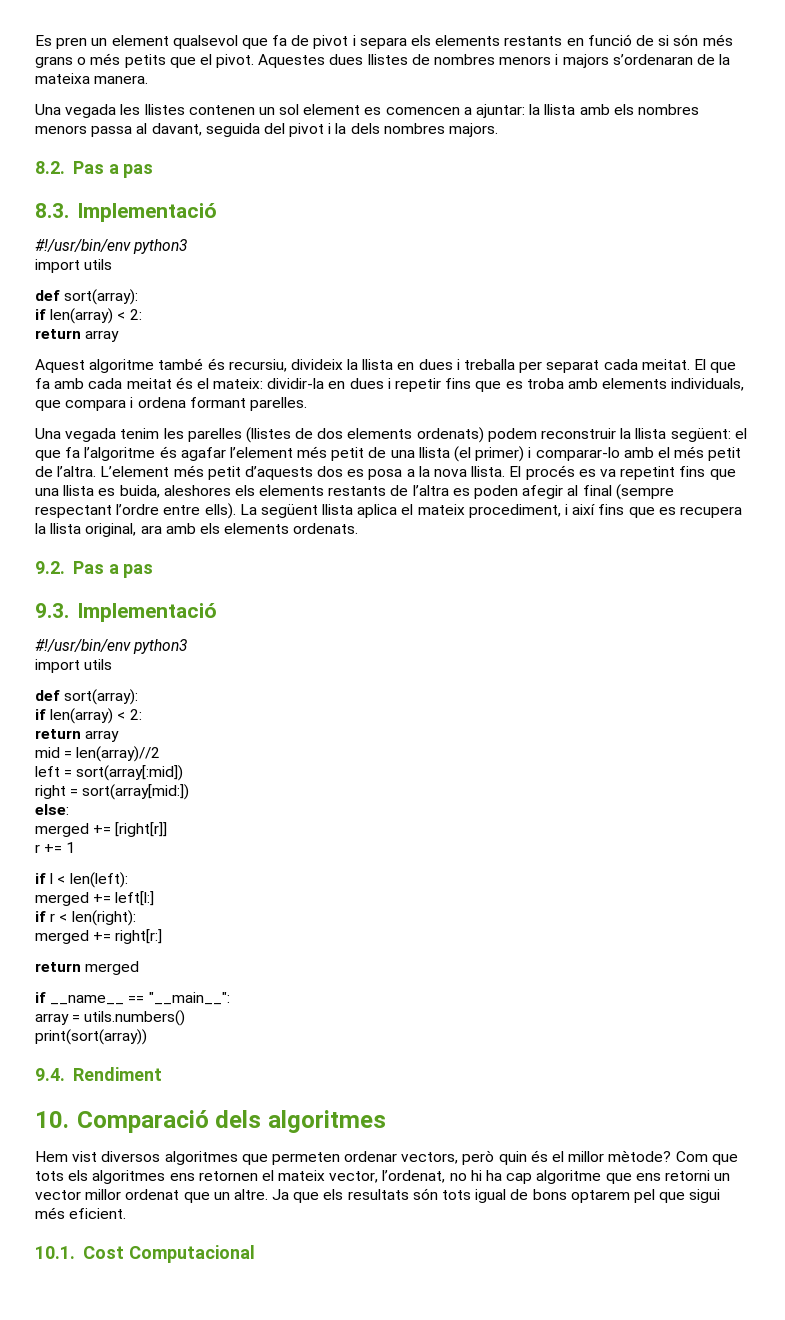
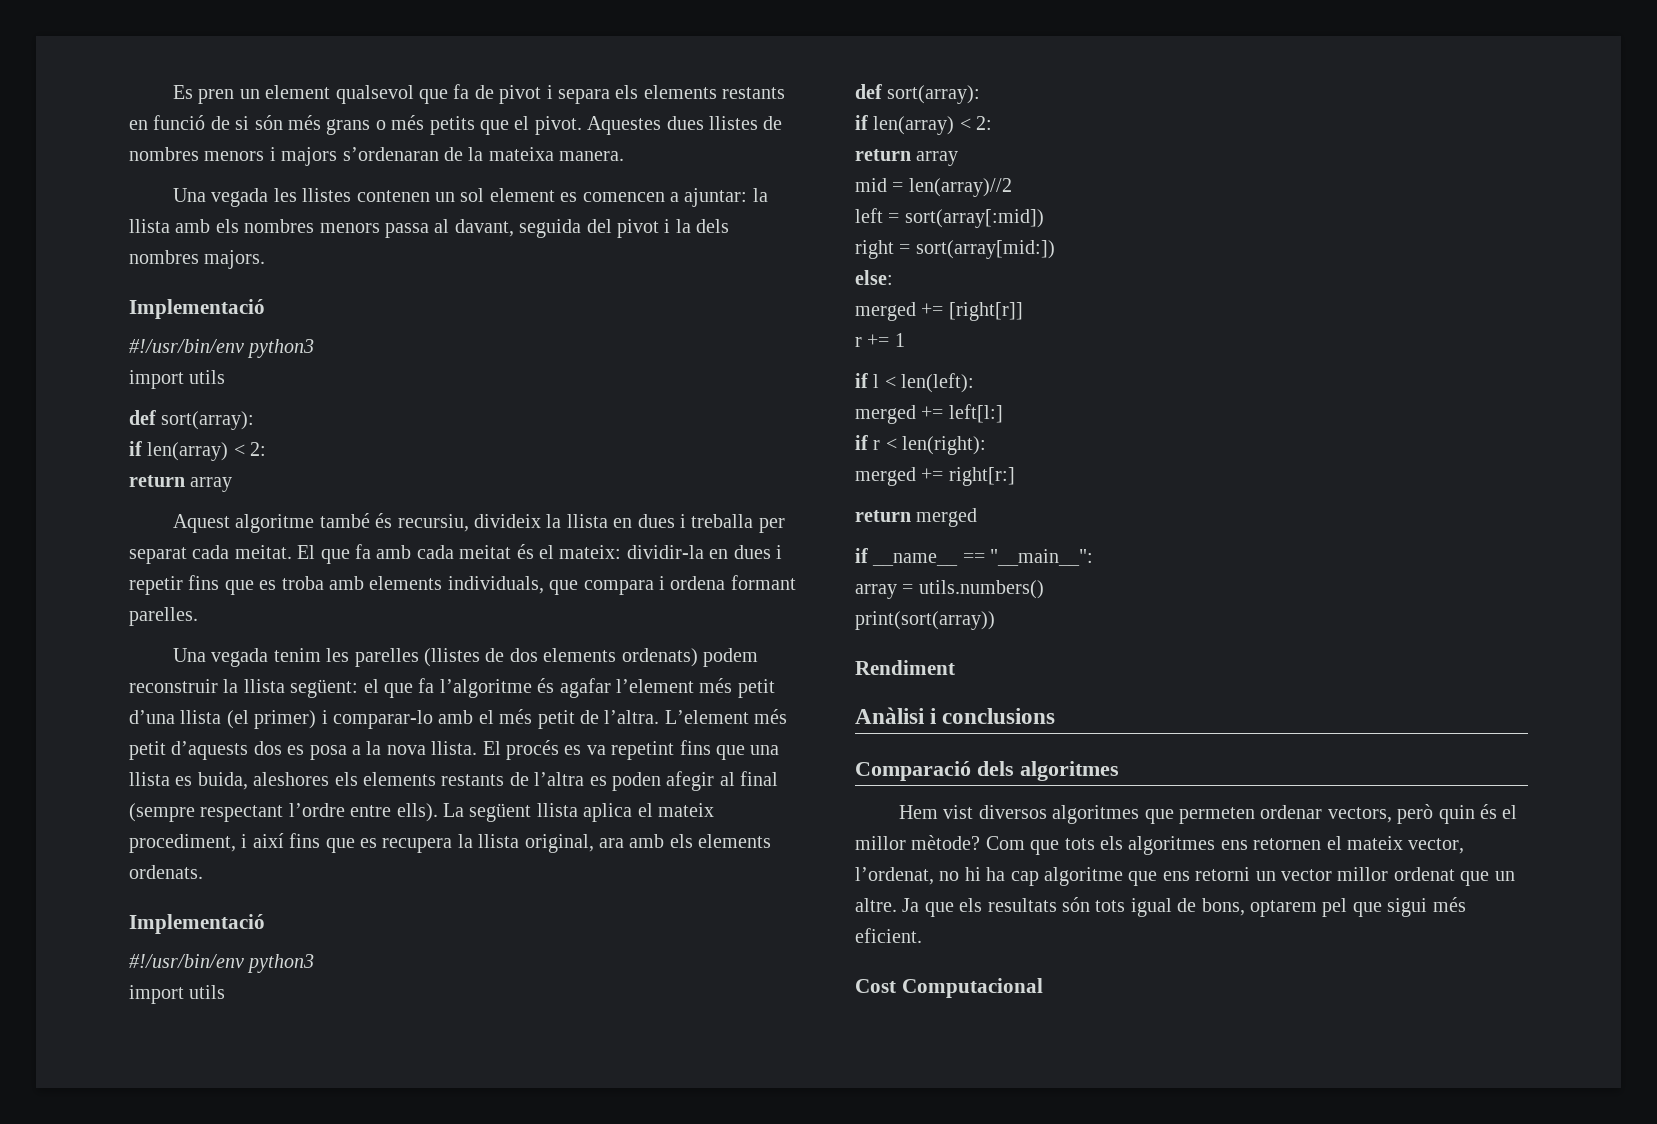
[35,161,154,178] [35,203,69,218] 8.2. Pas a pas // 8.3. -> (266, 259) none
[368,447,415,458] de una -> [129,710,175,724] d’una
[35,561,154,578] [35,603,69,618] 9.2. Pas a pas // 9.3. -> (203, 872) none
[35,1068,65,1081] 9.4. -> (995, 620) none
[35,1111,69,1128] 10. -> [855,707,1056,724] Anàlisi i conclusions //
[532,1189,567,1200] bons -> [1201,898,1245,916] bons,
[35,1246,75,1259] 10.1. -> (922, 935) none

